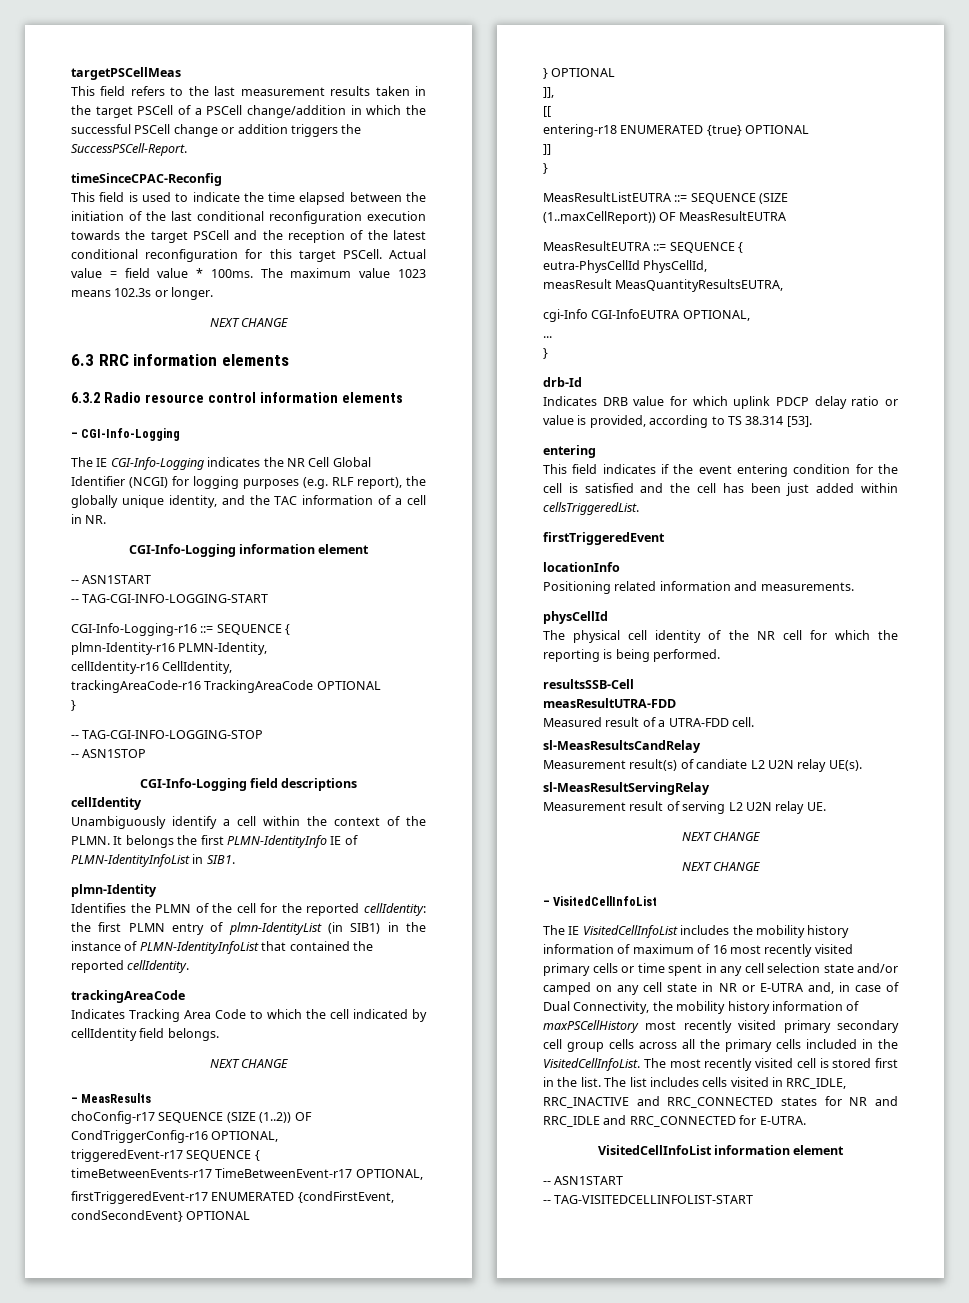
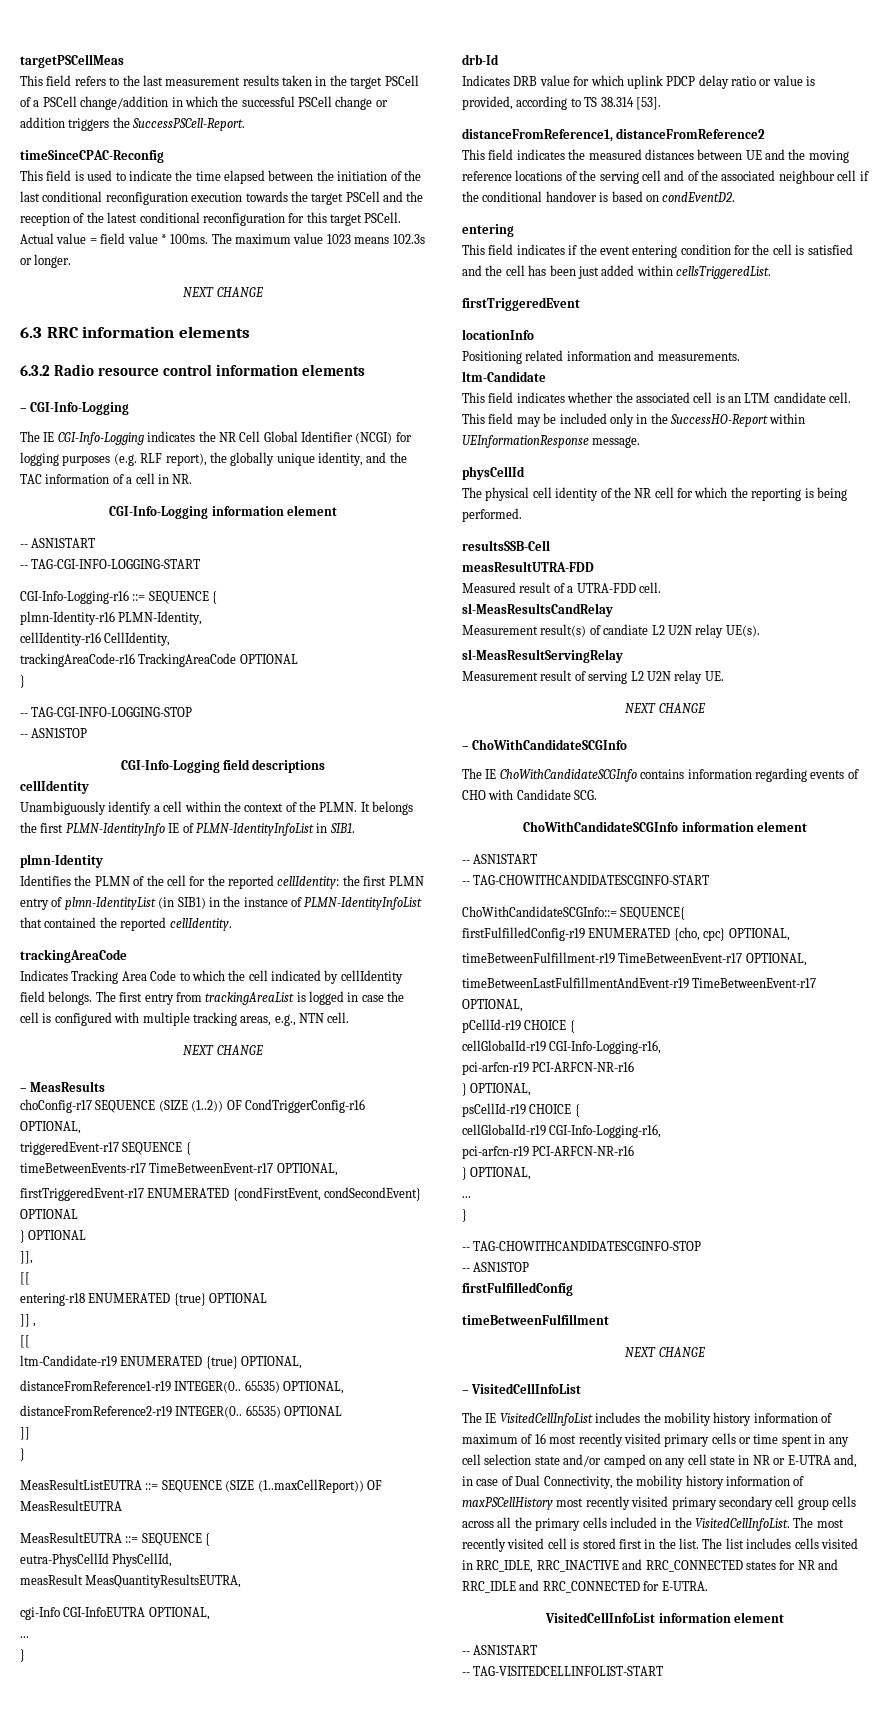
(219, 1034) none -> [95,991,405,1005] [20,1012,350,1026] The first entry from trackingAreaList is logged in case the cell is configured with multiple tracking areas, e.g., NTN cell.
(810, 129) none -> [20,1314,37,1327] [20,1335,30,1348] [20,1355,303,1369] [20,1380,345,1394] [20,1405,343,1418] // ]] , // [[ // ltm-Candidate-r19 ENUMERATED {true} OPTIONAL, // distanceFromReference1-r19 INTEGER(0.. 65535) OPTIONAL, // distanceFromReference2-r19 INTEGER(0.. 65535) OPTIONAL
(812, 421) none -> [462,128,766,142] [462,149,849,163] [462,170,869,184] [462,191,736,202] // distanceFromReference1, distanceFromReference2 // This field indicates the measured distances between UE and the moving reference locations of the serving cell and of the associated neighbour cell if the conditional handover is based on condEventD2.
(854, 586) none -> [462,371,546,382] [462,392,852,403] [462,413,806,427] [462,435,641,448] // ltm-Candidate // This field indicates whether the associated cell is an LTM candidate cell. This field may be included only in the SuccessHO-Report within UEInformationResponse message.
(761, 836) none -> [462,739,628,750] [462,768,859,782] [462,789,598,800] [523,821,807,832] [462,854,538,864] [462,875,710,885] [462,906,686,920] [462,927,790,941] [462,952,807,966] [462,977,817,989] [462,999,523,1012] [462,1019,575,1033] [462,1040,662,1054] [462,1061,635,1075] [462,1083,532,1096] [462,1103,580,1117] [462,1124,662,1138] [462,1145,635,1159] [462,1167,532,1180] [462,1196,471,1198] [462,1209,467,1222] [462,1241,702,1251] [462,1262,530,1272] [462,1282,573,1296] [462,1314,609,1325] // – ChoWithCandidateSCGInfo // The IE ChoWithCandidateSCGInfo contains information regarding events of CHO with Candidate SCG. // ChoWithCandidateSCGInfo information element // -- ASN1START // -- TAG-CHOWITHCANDIDATESCGINFO-START // ChoWithCandidateSCGInfo::= SEQUENCE{ // firstFulfilledConfig-r19 ENUMERATED {cho, cpc} OPTIONAL, // timeBetweenFulfillment-r19 TimeBetweenEvent-r17 OPTIONAL, // timeBetweenLastFulfillmentAndEvent-r19 TimeBetweenEvent-r17 OPTIONAL, // pCellId-r19 CHOICE { // cellGlobalId-r19 CGI-Info-Logging-r16, // pci-arfcn-r19 PCI-ARFCN-NR-r16 // } OPTIONAL, // psCellId-r19 CHOICE { // cellGlobalId-r19 CGI-Info-Logging-r16, // pci-arfcn-r19 PCI-ARFCN-NR-r16 // } OPTIONAL, // ... // } // -- TAG-CHOWITHCANDIDATESCGINFO-STOP // -- ASN1STOP // firstFulfilledConfig // timeBetweenFulfillment

